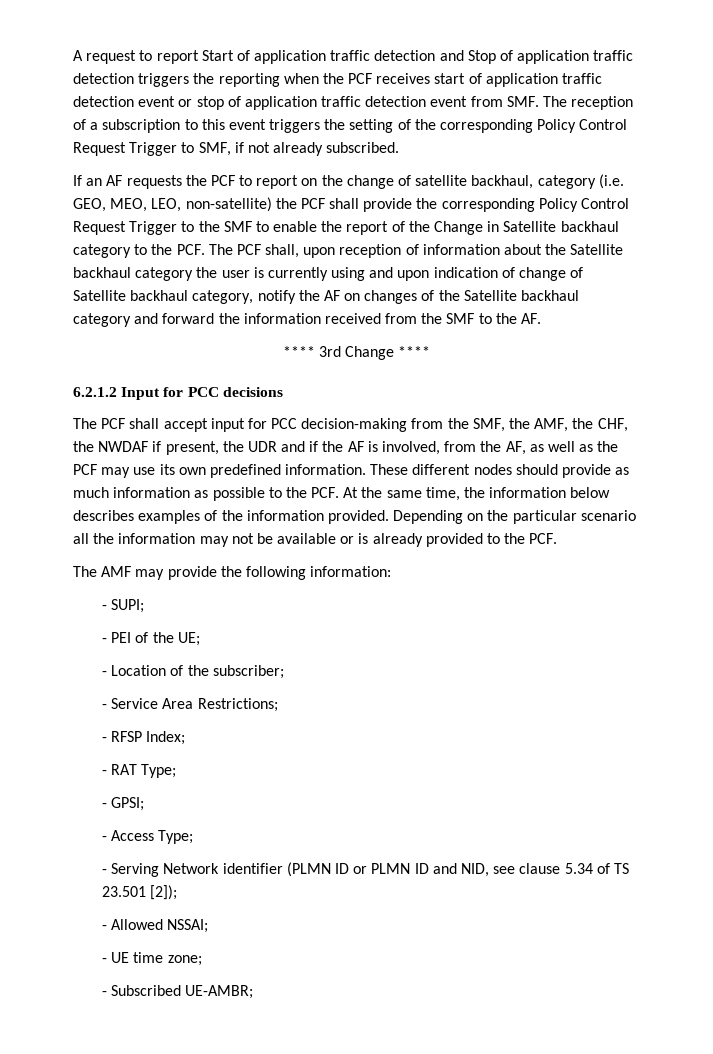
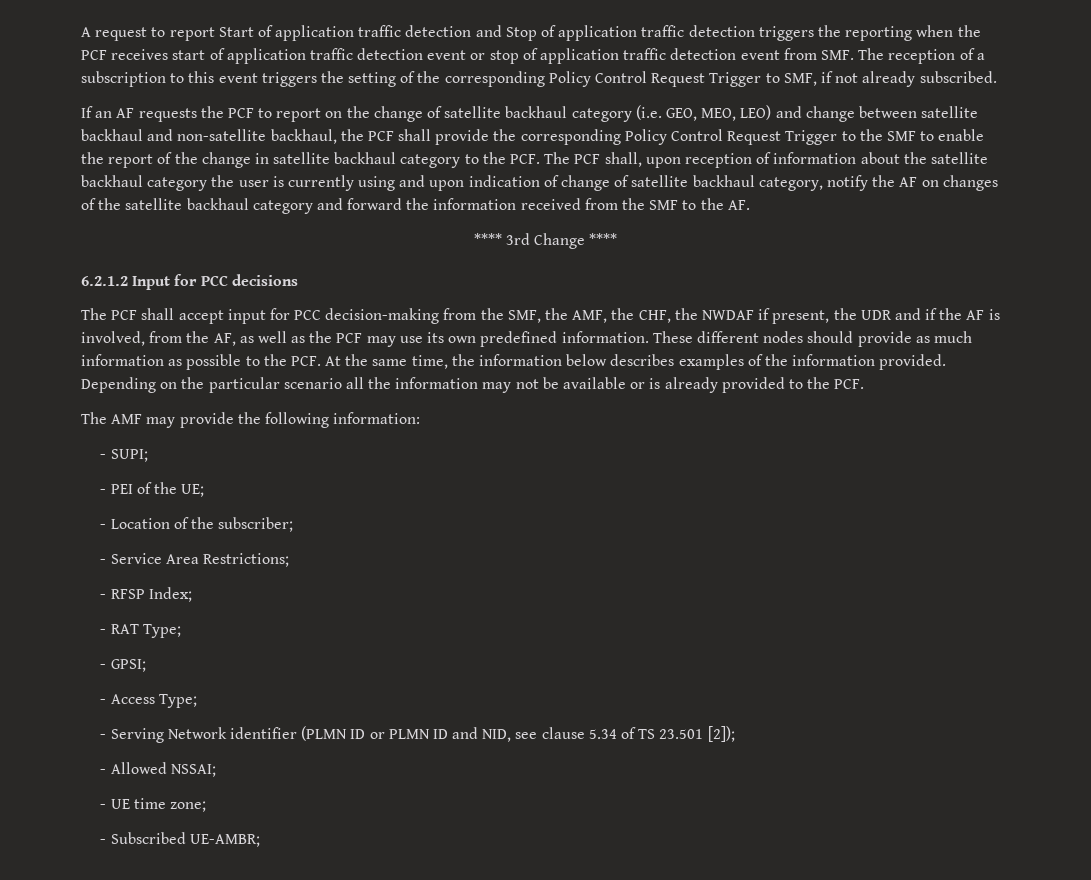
[471,175,534,189] backhaul, -> [505,106,568,118] backhaul
[151,197,272,212] LEO, non-satellite) -> [740,105,979,122] [81,129,337,144] LEO) and change between satellite backhaul and non-satellite backhaul,
[434,221,557,235] Change in Satellite -> [201,152,331,168] change in satellite
[570,244,624,255] Satellite -> [930,152,988,164] satellite
[73,290,126,301] Satellite -> [631,175,689,187] satellite
[463,290,517,301] Satellite -> [125,198,183,210] satellite

